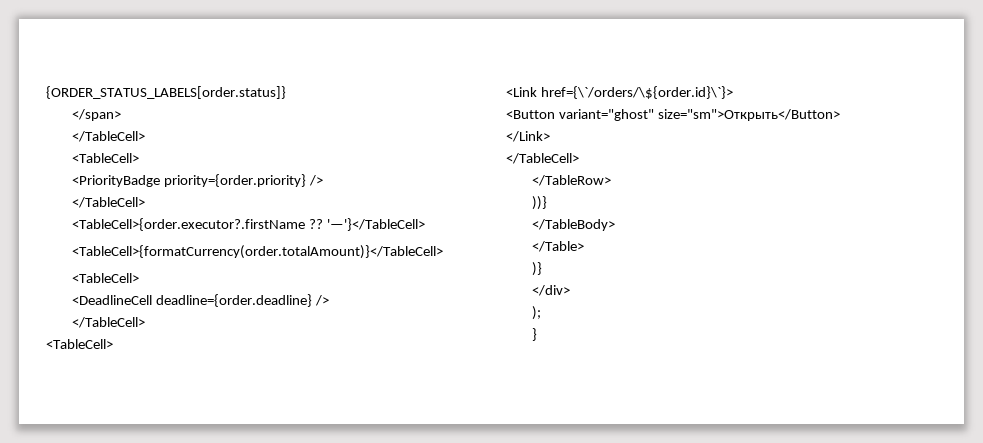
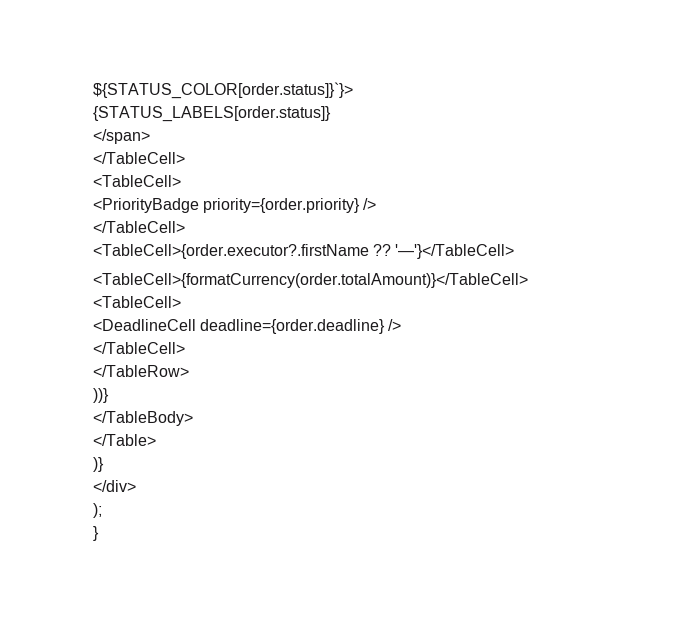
[46,86,286,99] {ORDER_STATUS_LABELS[order.status]} -> [92,82,353,99] [92,106,331,122] ${STATUS_COLOR[order.status]}`}> // {STATUS_LABELS[order.status]}
[46,339,113,349] [506,86,733,99] [506,109,840,121] [506,131,550,142] [506,153,579,164] // <TableCell> // <Link href={\`/orders/\${order.id}\`}> // <Button variant="ghost" size="sm">Открыть</Button> // </Link> // </TableCell> -> (185, 348) none

